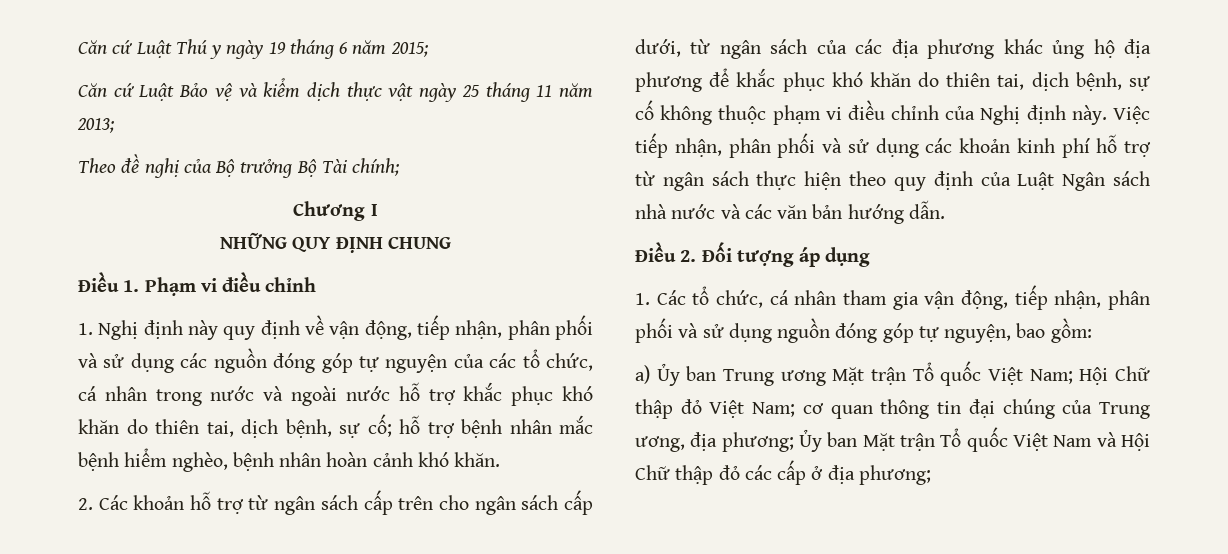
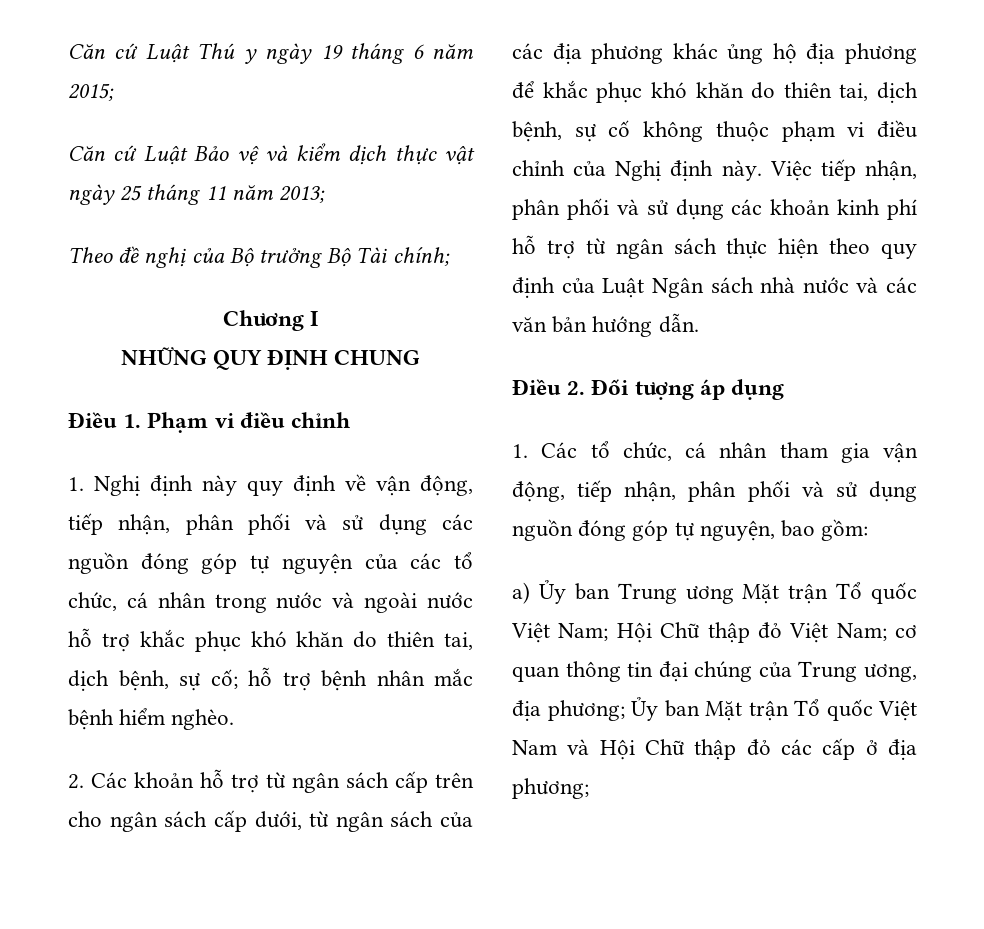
[171,452,501,472] nghèo, bệnh nhân hoàn cảnh khó khăn. -> [171,709,235,730] nghèo.

